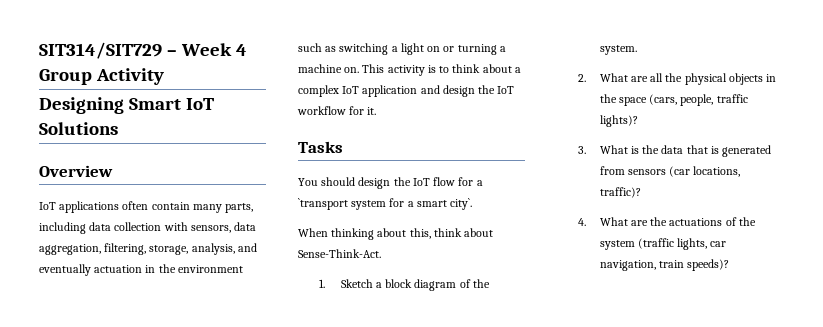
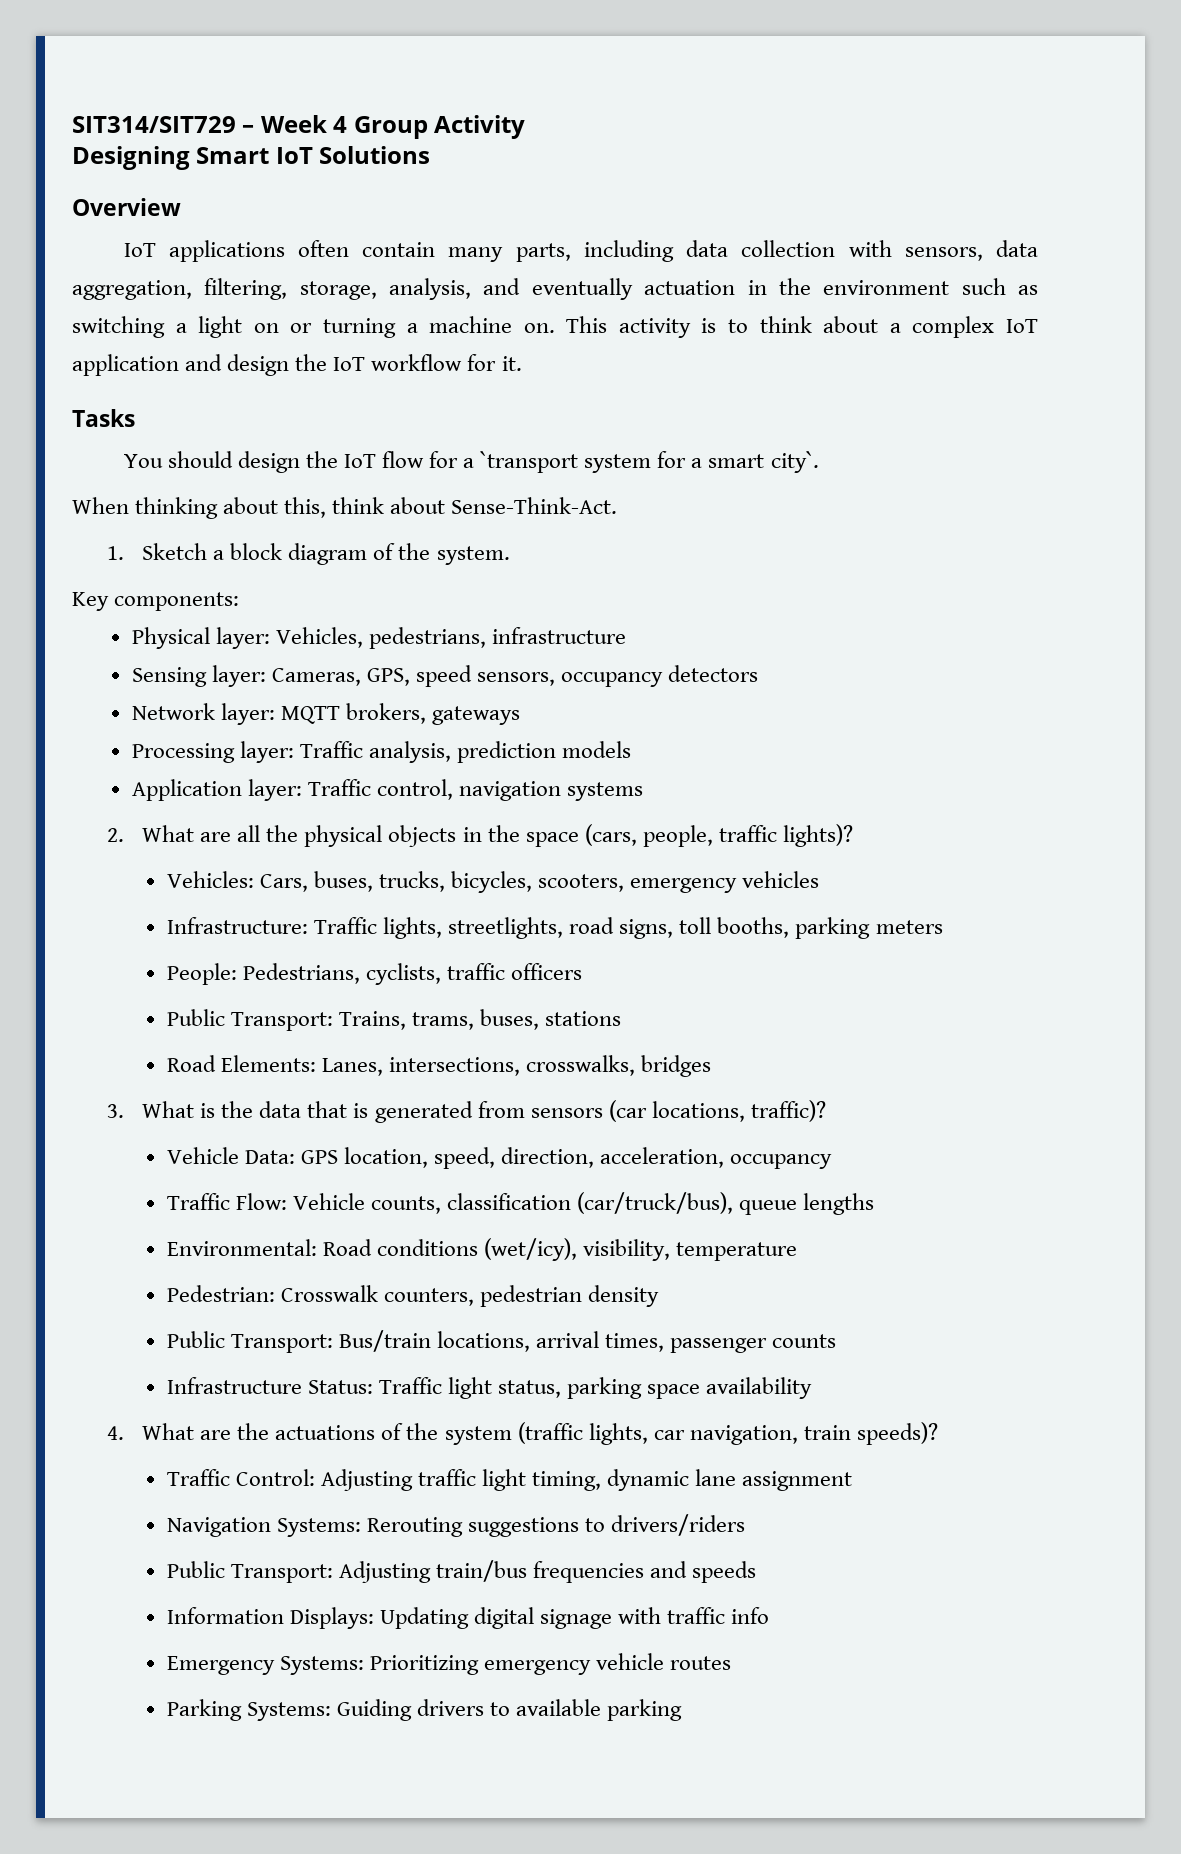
(637, 50) none -> [72,592,240,611] [131,627,627,649] [131,665,759,687] [131,703,521,725] [131,741,632,763] [131,779,644,801] // Key components: // Physical layer: Vehicles, pedestrians, infrastructure // Sensing layer: Cameras, GPS, speed sensors, occupancy detectors // Network layer: MQTT brokers, gateways // Processing layer: Traffic analysis, prediction models // Application layer: Traffic control, navigation systems
(638, 121) none -> [166,871,820,893] [166,917,943,939] [166,963,583,985] [166,1009,622,1031] [166,1055,712,1077] // Vehicles: Cars, buses, trucks, bicycles, scooters, emergency vehicles // Infrastructure: Traffic lights, streetlights, road signs, toll booths, parking meters // People: Pedestrians, cyclists, traffic officers // Public Transport: Trains, trams, buses, stations // Road Elements: Lanes, intersections, crosswalks, bridges
(641, 192) none -> [166,1147,833,1169] [166,1192,875,1215] [166,1238,798,1261] [166,1285,660,1307] [166,1330,837,1353] [166,1377,813,1399] // Vehicle Data: GPS location, speed, direction, acceleration, occupancy // Traffic Flow: Vehicle counts, classification (car/truck/bus), queue lengths // Environmental: Road conditions (wet/icy), visibility, temperature // Pedestrian: Crosswalk counters, pedestrian density // Public Transport: Bus/train locations, arrival times, passenger counts // Infrastructure Status: Traffic light status, parking space availability
(730, 265) none -> [166,1469,853,1491] [166,1514,746,1537] [166,1560,757,1583] [166,1607,770,1629] [166,1653,732,1675] [166,1699,683,1721] // Traffic Control: Adjusting traffic light timing, dynamic lane assignment // Navigation Systems: Rerouting suggestions to drivers/riders // Public Transport: Adjusting train/bus frequencies and speeds // Information Displays: Updating digital signage with traffic info // Emergency Systems: Prioritizing emergency vehicle routes // Parking Systems: Guiding drivers to available parking

